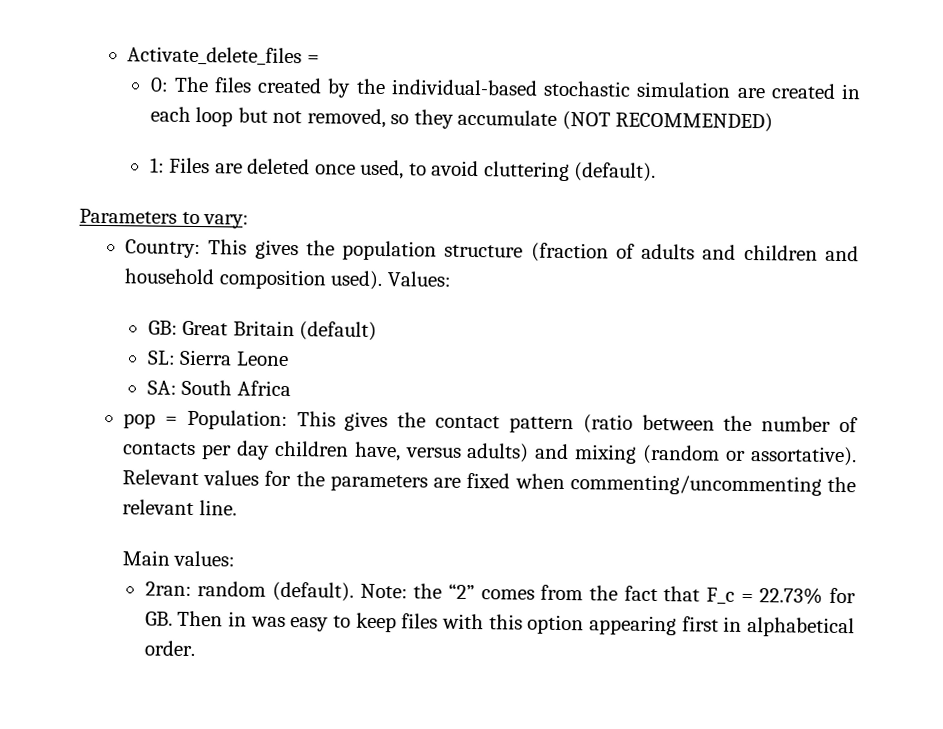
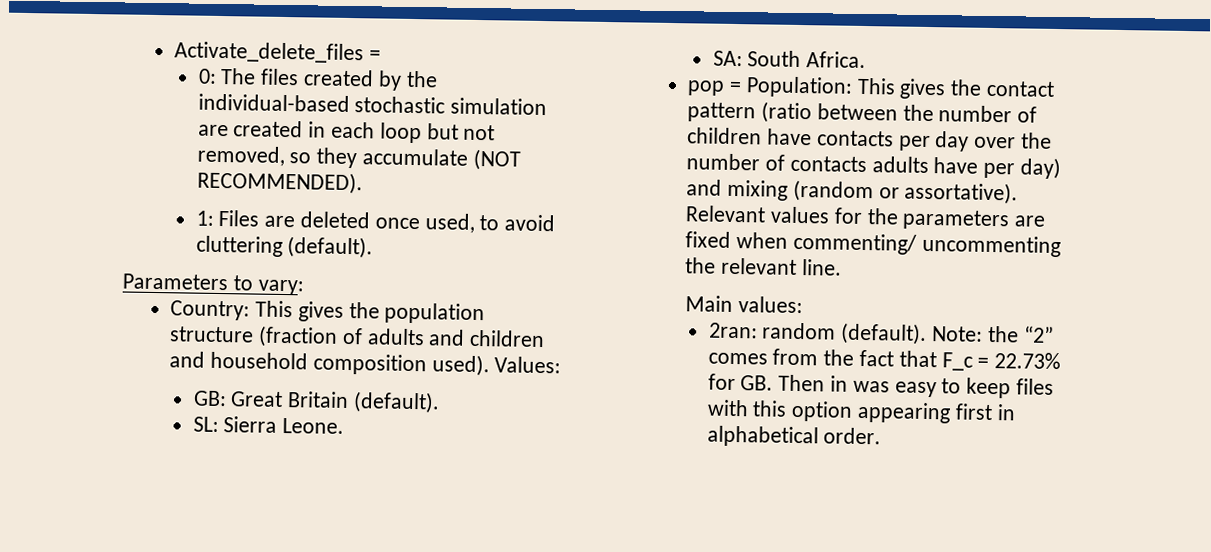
[615,111,774,133] RECOMMENDED) -> [196,170,363,195] RECOMMENDED).
[299,321,378,341] (default) -> [352,391,440,414] (default).
[235,351,289,367] Leone -> [282,418,345,434] Leone.
[236,380,291,397] Africa -> [806,51,867,69] Africa.
(859, 424) none -> [687,127,812,146] children have
[273,440,530,463] children have, versus adults) -> [974,132,1052,149] [686,153,1061,180] over the number of contacts adults have per day)
[569,474,822,496] commenting/uncommenting -> [792,232,1061,258] commenting/ uncommenting

